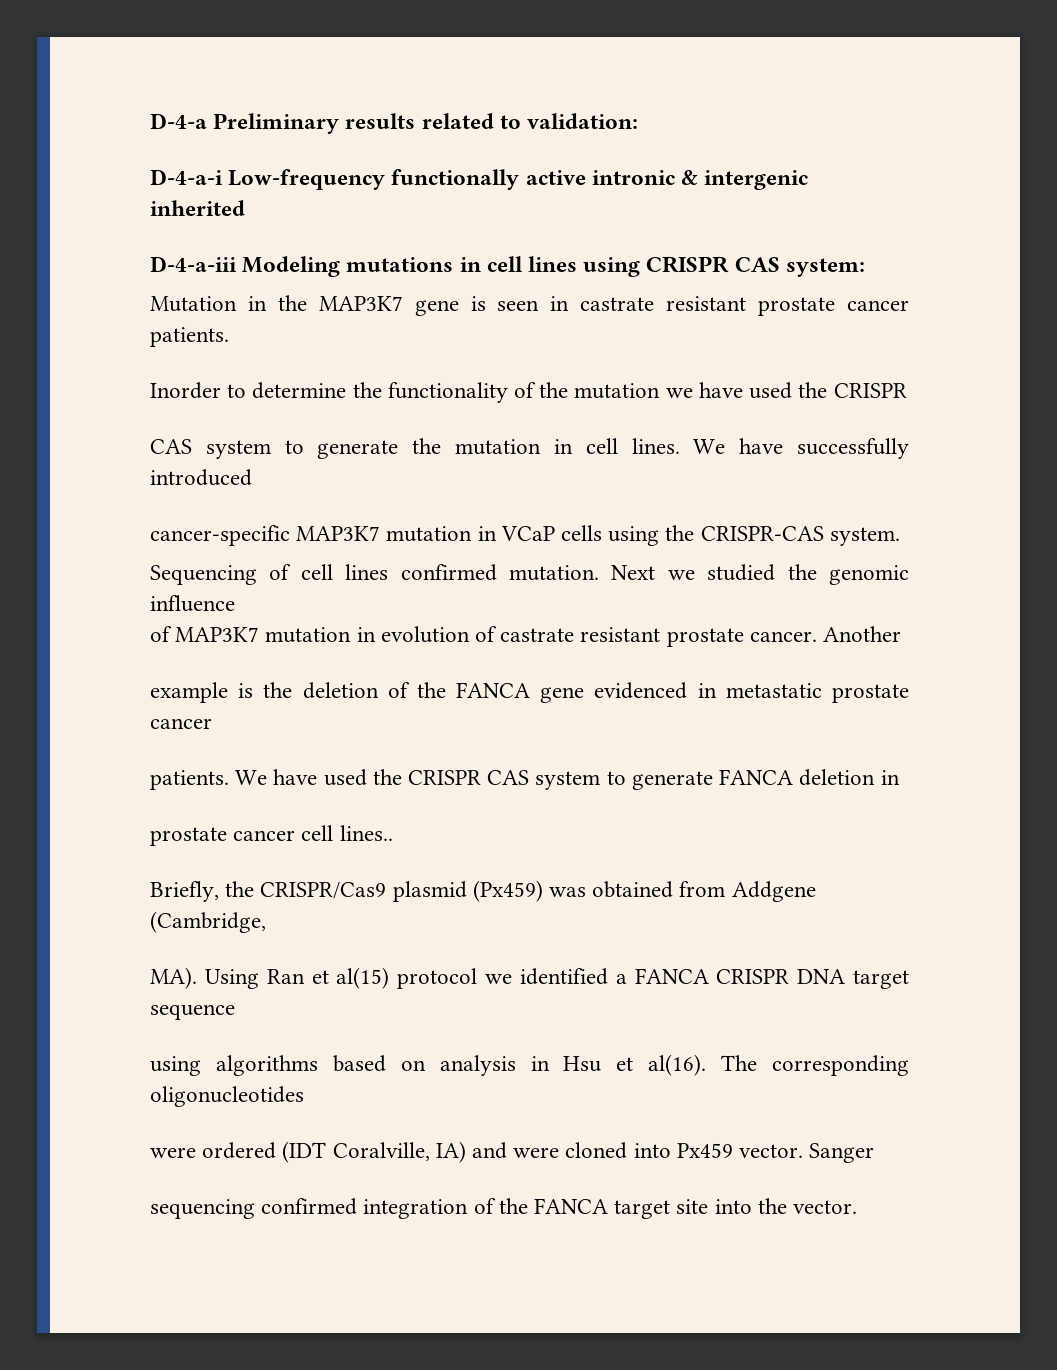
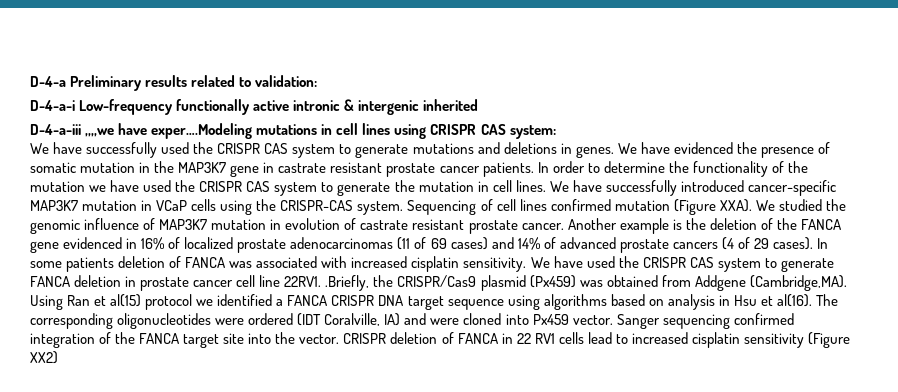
[242,256,341,277] Modeling -> [85,123,253,139] ,,,,we have exper….Modeling
[150,296,237,312] Mutation -> [30,142,830,158] [30,162,136,173] We have successfully used the CRISPR CAS system to generate mutations and deletions in genes. We have evidenced the presence of somatic mutation
[470,296,540,311] is seen -> (260, 171) none
[150,382,221,399] // Inorder -> [537,161,585,173] In order
(907, 390) // -> (243, 186) none
(252, 477) // -> (744, 186) none
(900, 536) // -> (404, 208) none
[509,565,695,581] mutation. Next we -> [614,199,775,215] mutation (Figure XXA). We
(235, 603) // -> (140, 224) none
(902, 634) // -> (617, 224) none
[725,683,909,703] [150,718,212,729] [150,770,229,790] metastatic prostate cancer // patients. -> [141,237,829,253] [30,256,527,272] 16% of localized prostate adenocarcinomas (11 of 69 cases) and 14% of advanced prostate cancers (4 of 29 cases). In some patients deletion of FANCA was associated with increased cisplatin sensitivity.
(900, 777) // -> (137, 281) none
[339,825,393,841] [150,881,219,902] lines.. // Briefly, -> [259,275,370,291] line 22RV1. .Briefly,
[150,911,266,933] [150,967,197,989] (Cambridge, // MA). -> [749,275,847,291] (Cambridge,MA).
(235, 1012) // -> (504, 304) none
(304, 1096) // -> (212, 321) none
(875, 1153) // -> (660, 321) none
(858, 1207) none -> [343,332,851,348] [30,351,58,364] CRISPR deletion of FANCA in 22 RV1 cells lead to increased cisplatin sensitivity (Figure XX2)

